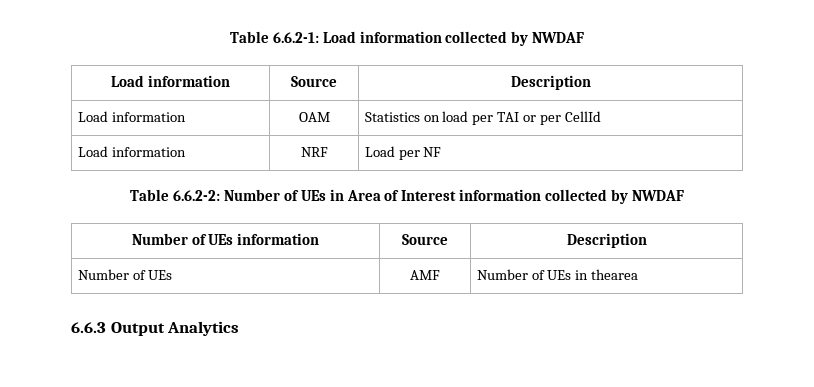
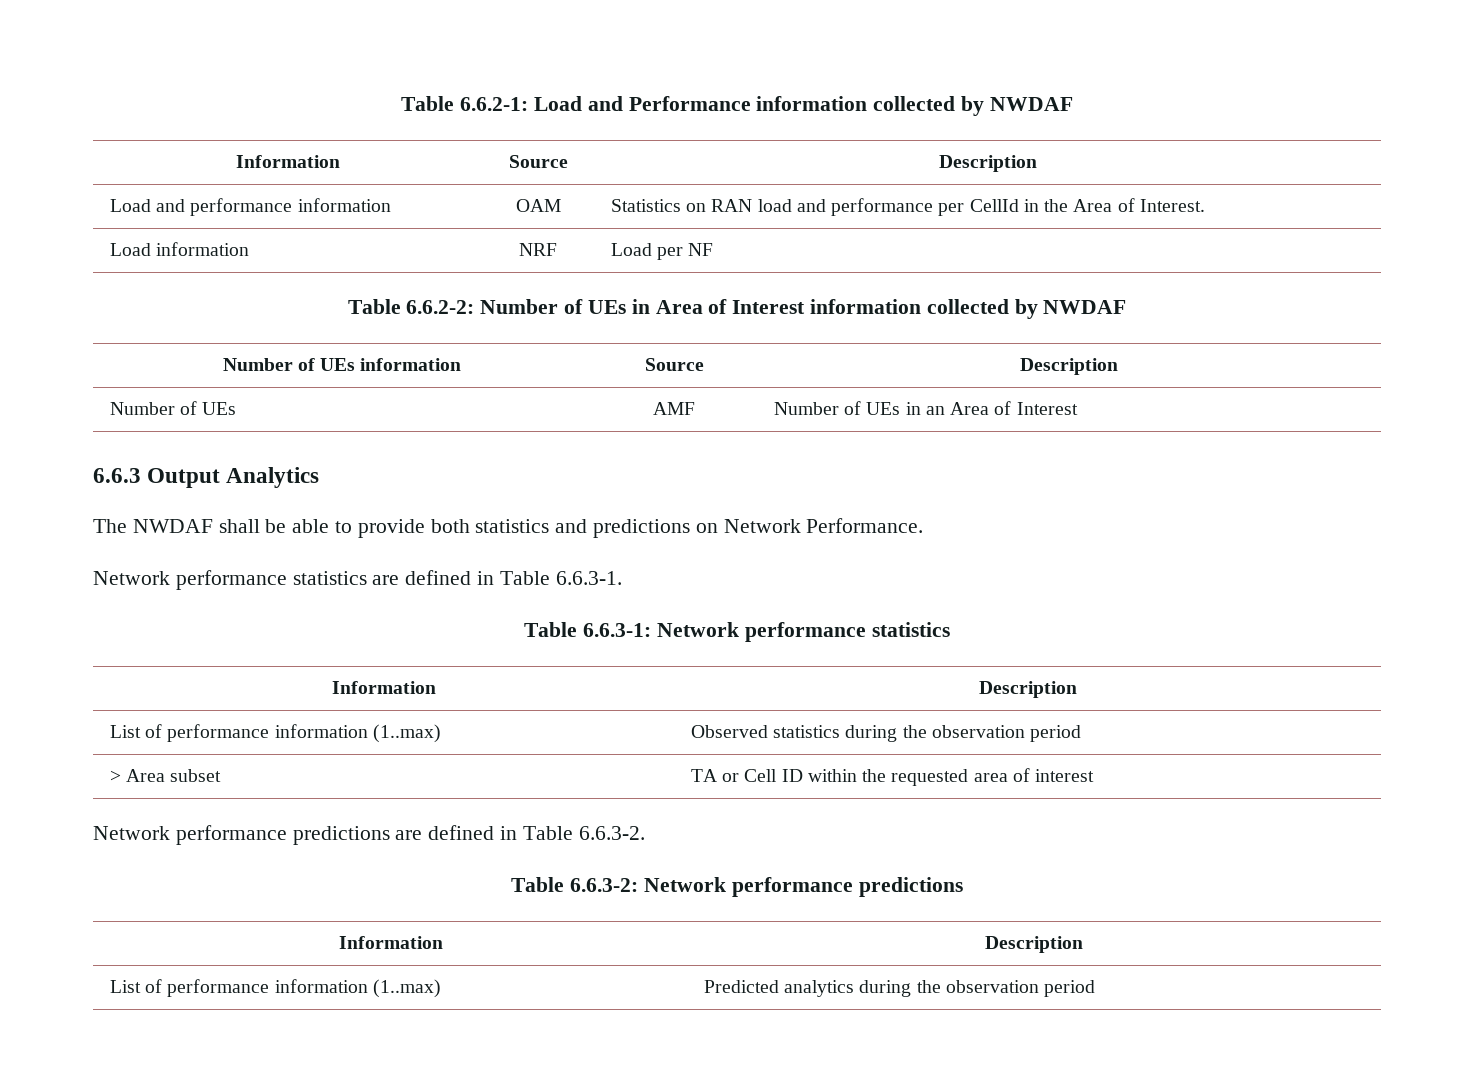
[359,31,585,46] [111,75,230,87] information collected by NWDAF // Load information -> [587,96,1073,116] [235,155,340,168] and Performance information collected by NWDAF // Information
(108, 116) none -> [156,198,293,216] and performance
[442,111,601,125] load per TAI or per CellId -> [711,198,1205,216] RAN load and performance per CellId in the Area of Interest.
[591,269,639,280] thearea -> [925,401,1078,415] an Area of Interest
(240, 328) none -> [93,518,924,538] [93,570,622,590] [524,622,950,642] [332,681,436,694] [978,681,1077,698] [109,724,441,743] [690,725,1082,742] [109,769,222,782] [690,768,1095,786] [93,825,645,845] [511,877,963,897] [338,936,443,949] [985,936,1083,953] [109,979,441,998] [703,980,1096,997] // The NWDAF shall be able to provide both statistics and predictions on Network Performance. // Network performance statistics are defined in Table 6.6.3-1. // Table 6.6.3-1: Network performance statistics // Information | Description // List of performance information (1..max) | Observed statistics during the observation period // > Area subset | TA or Cell ID within the requested area of interest // Network performance predictions are defined in Table 6.6.3-2. // Table 6.6.3-2: Network performance predictions // Information | Description // List of performance information (1..max) | Predicted analytics during the observation period

